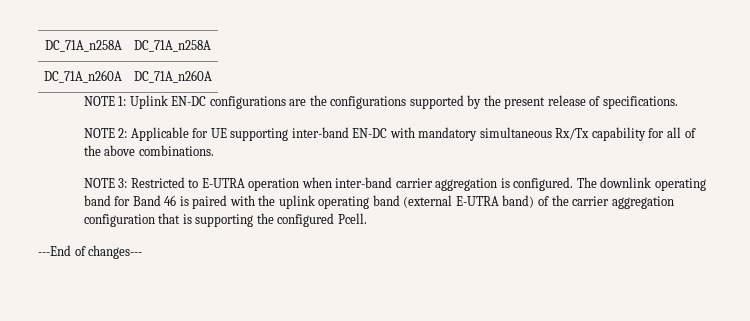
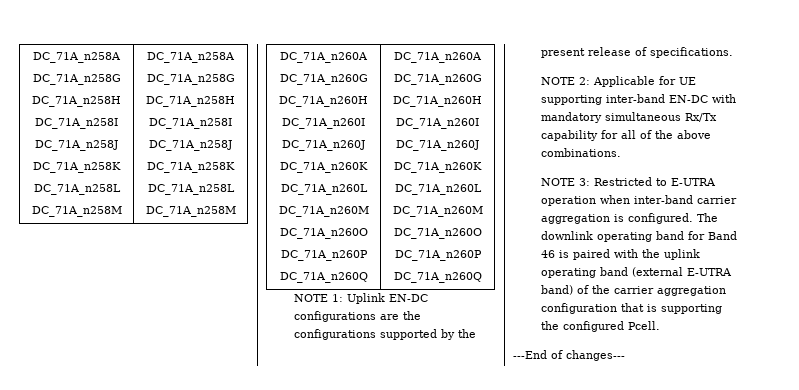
[44,40,122,52] [134,40,211,52] [44,70,122,83] [133,70,212,83] DC_71A_n258A | DC_71A_n258A // DC_71A_n260A | DC_71A_n260A -> [33,52,121,63] [32,74,121,85] [32,96,121,107] [35,118,118,129] [35,140,118,151] [33,162,121,173] [33,184,121,195] [31,206,122,217] [147,52,235,63] [146,74,235,85] [146,96,235,107] [149,118,232,129] [149,140,232,151] [147,162,235,173] [147,184,235,195] [145,206,236,217] [280,52,368,63] [279,74,368,85] [279,96,368,107] [282,118,365,129] [282,140,365,151] [280,162,368,173] [280,184,368,195] [278,206,369,217] [279,228,368,239] [280,250,368,261] [279,272,368,283] [394,52,482,63] [393,74,482,85] [393,96,482,107] [396,118,479,129] [396,140,479,151] [394,162,482,173] [394,184,482,195] [392,206,483,217] [393,228,482,239] [394,250,482,261] [393,272,482,283] DC_71A_n258A // DC_71A_n258G // DC_71A_n258H // DC_71A_n258I // DC_71A_n258J // DC_71A_n258K // DC_71A_n258L // DC_71A_n258M | DC_71A_n258A // DC_71A_n258G // DC_71A_n258H // DC_71A_n258I // DC_71A_n258J // DC_71A_n258K // DC_71A_n258L // DC_71A_n258M // DC_71A_n260A // DC_71A_n260G // DC_71A_n260H // DC_71A_n260I // DC_71A_n260J // DC_71A_n260K // DC_71A_n260L // DC_71A_n260M // DC_71A_n260O // DC_71A_n260P // DC_71A_n260Q | DC_71A_n260A // DC_71A_n260G // DC_71A_n260H // DC_71A_n260I // DC_71A_n260J // DC_71A_n260K // DC_71A_n260L // DC_71A_n260M // DC_71A_n260O // DC_71A_n260P // DC_71A_n260Q

